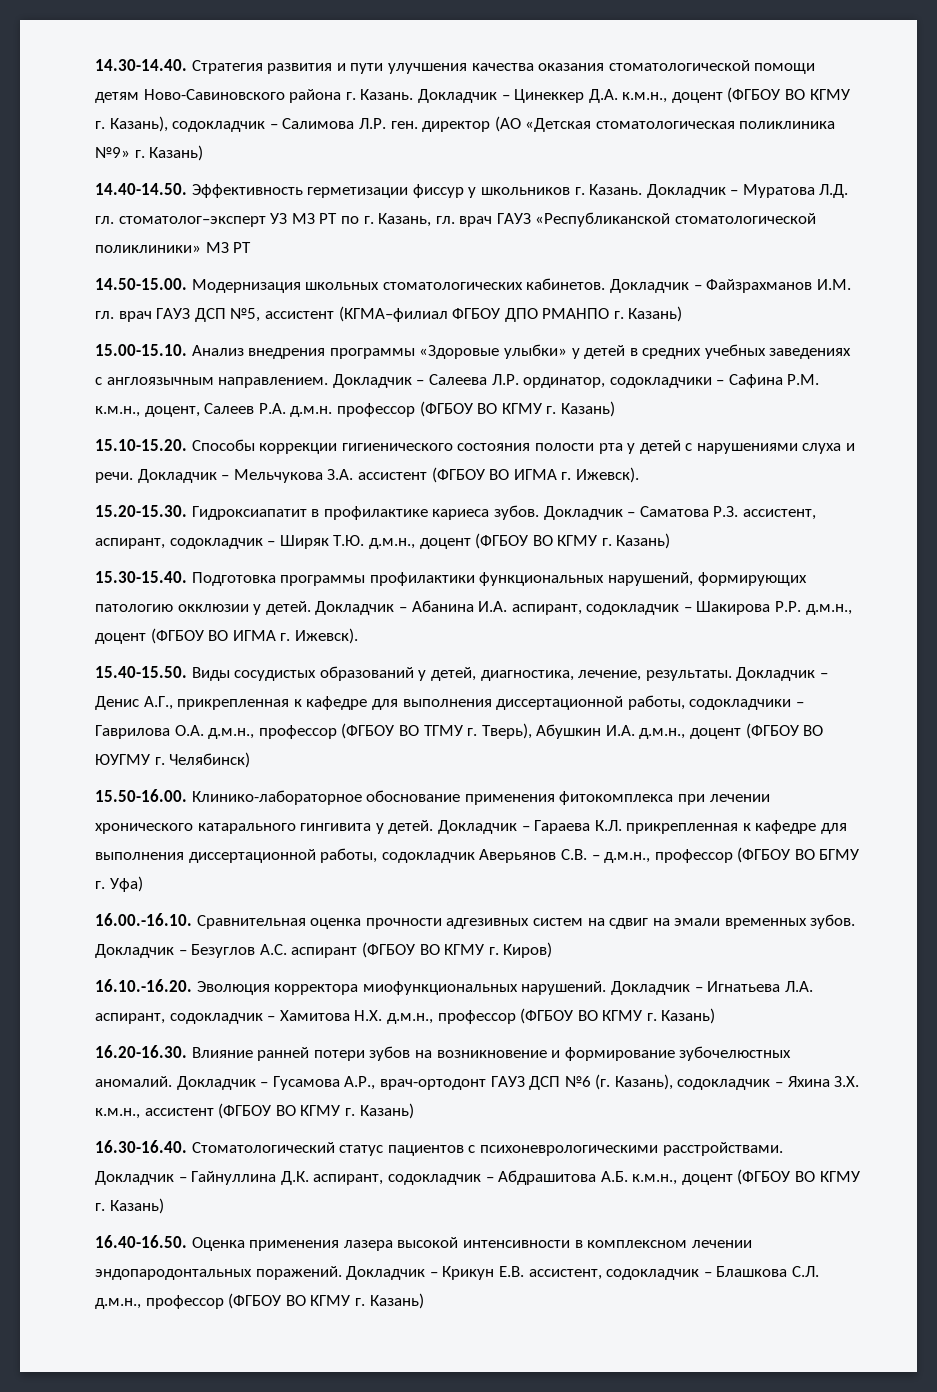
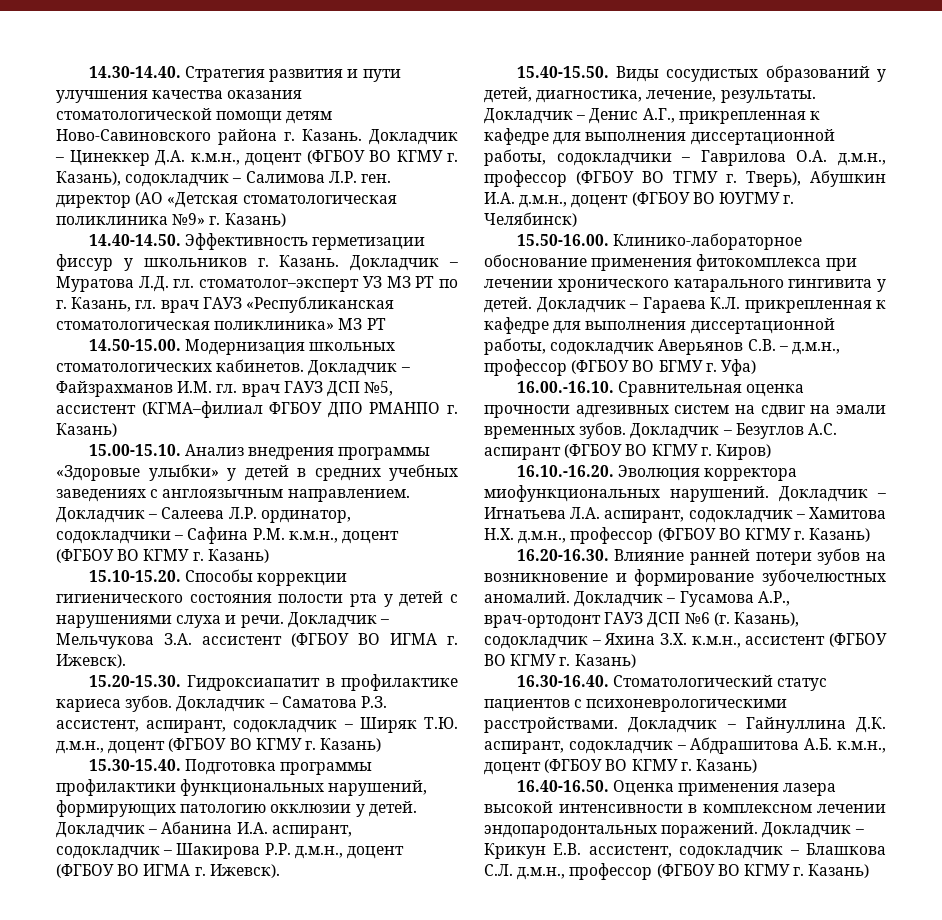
[535,212,817,227] [95,245,201,253] «Республиканской стоматологической поликлиники» -> [245,296,394,313] [56,321,335,330] «Республиканская стоматологическая поликлиника»
[144,403,415,417] доцент, Салеев Р.А. д.м.н. профессор -> [341,531,399,544] доцент

